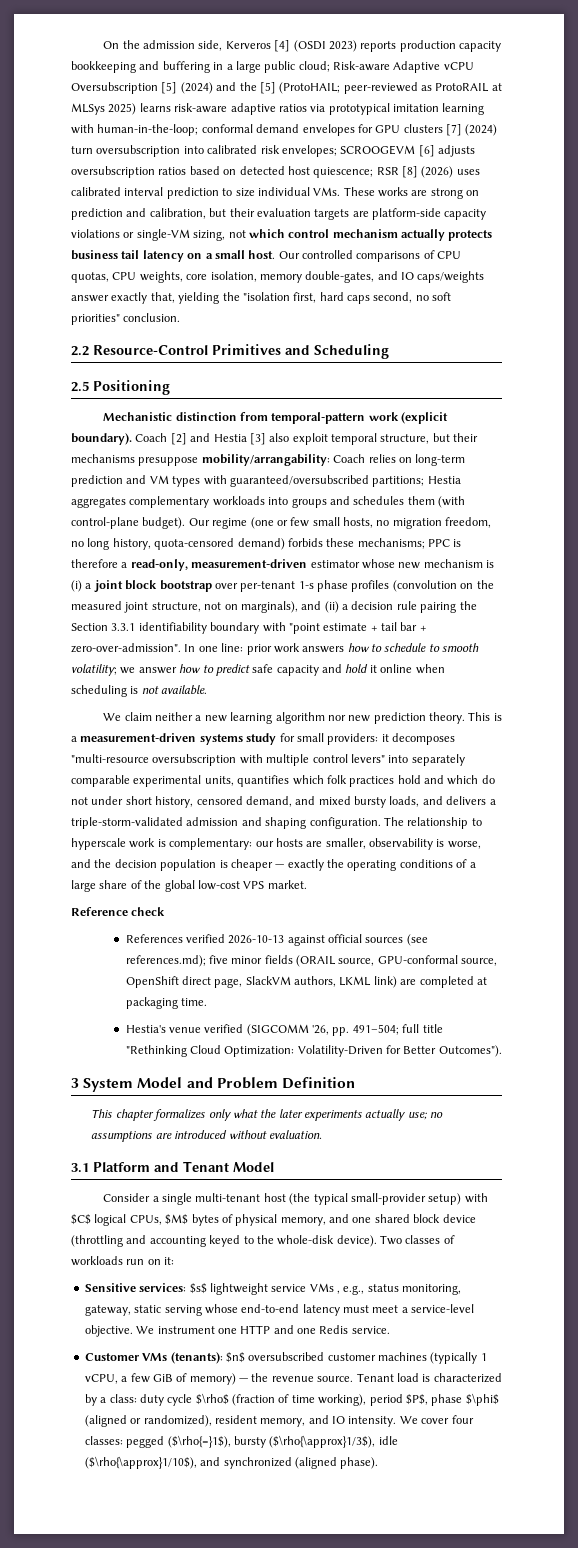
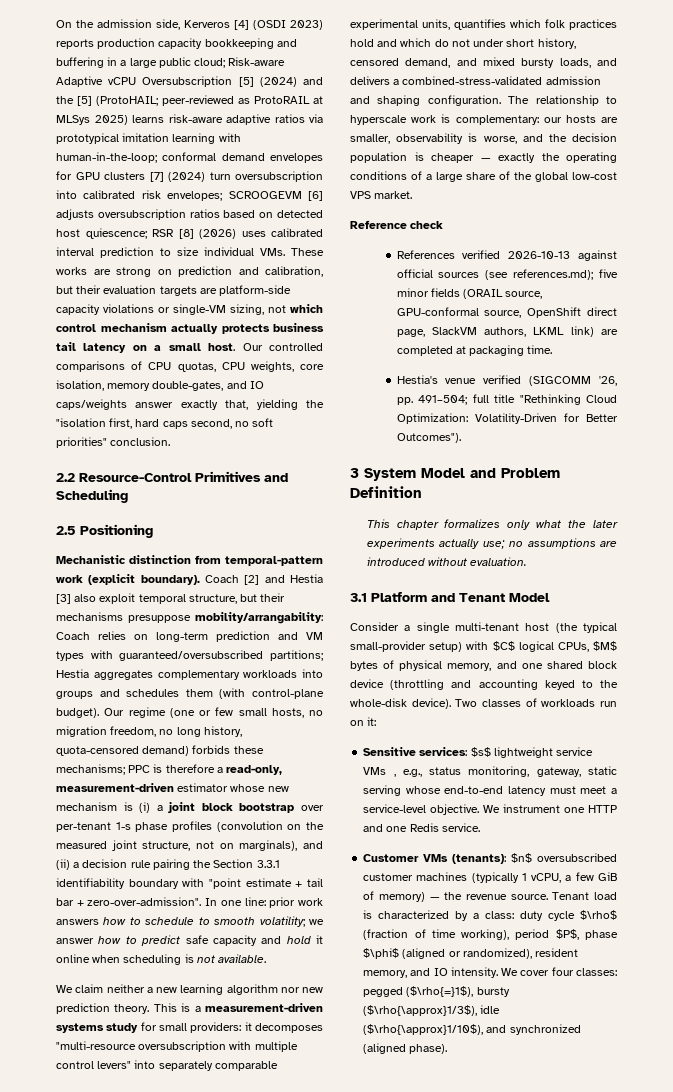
[71,817,183,829] triple-storm-validated -> [402,76,543,85] combined-stress-validated

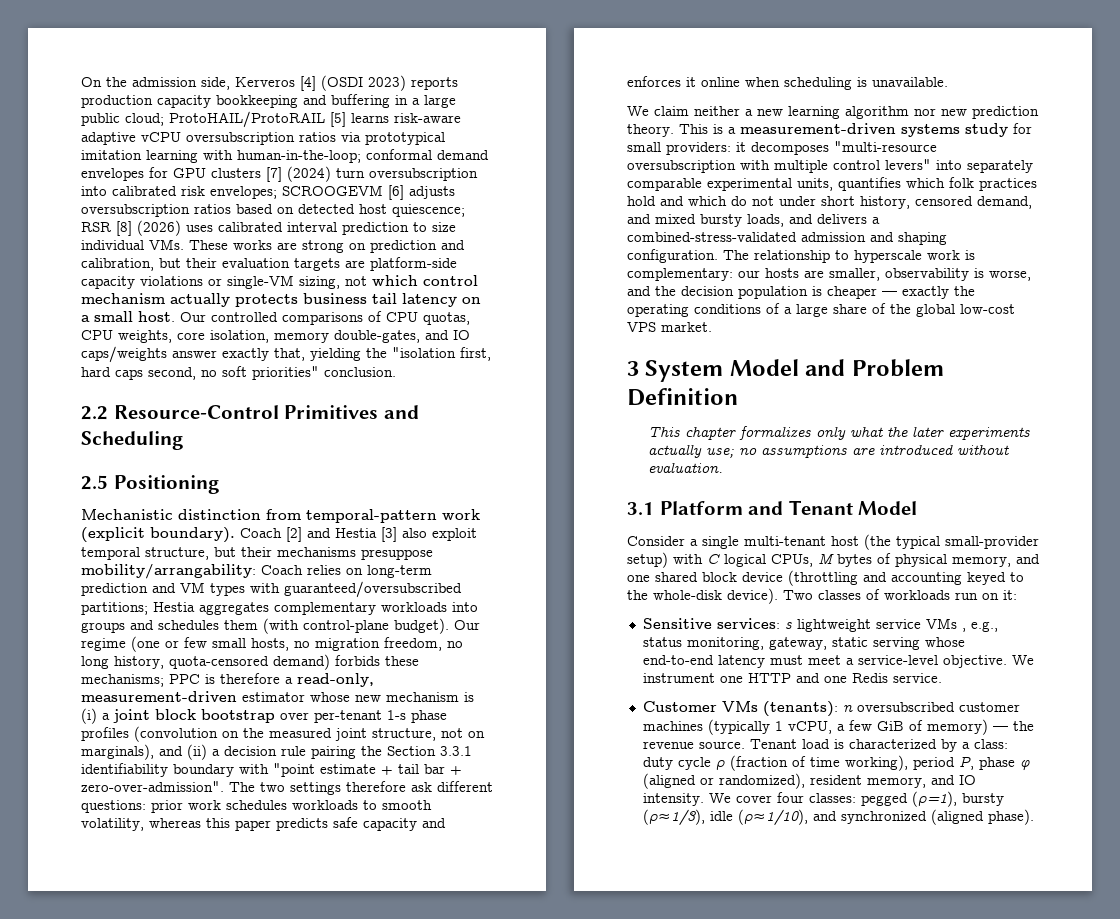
[228,57,286,66] [56,76,323,87] [56,95,323,106] [56,115,128,125] Risk-aware Adaptive vCPU Oversubscription [5] (2024) and the [5] (ProtoHAIL; peer-reviewed as ProtoRAIL at MLSys 2025) -> [169,111,346,128] ProtoHAIL/ProtoRAIL [5]
(271, 119) none -> [141,132,295,145] vCPU oversubscription
[205,897,324,908] [56,916,324,927] [56,935,181,946] In one line: prior work answers how to schedule to smooth volatility; we answer how to predict -> [229,781,493,795] [81,800,432,813] [81,818,328,831] The two settings therefore ask different questions: prior work schedules workloads to smooth volatility, whereas this paper predicts
[286,936,311,944] hold -> [627,76,681,87] enforces
[196,954,267,963] not available. -> [872,77,948,87] unavailable.
[350,220,444,229] [396,250,617,261] [396,269,618,280] [396,288,543,299] [396,307,617,318] [396,326,618,337] [396,345,553,356] [396,375,617,386] [396,394,617,405] [396,413,618,424] [396,433,461,443] // Reference check // References verified 2026-10-13 against official sources (see references.md); five minor fields (ORAIL source, GPU-conformal source, OpenShift direct page, SlackVM authors, LKML link) are completed at packaging time. // Hestia's venue verified (SIGCOMM '26, pp. 491–504; full title "Rethinking Cloud Optimization: Volatility-Driven for Better Outcomes"). -> (712, 327) none
[492,641,515,651] $C$ -> [707,554,720,564] C
[593,641,617,651] $M$ -> [818,553,834,564] M
[470,747,491,757] $s$ -> [784,622,792,629] s
[511,853,533,863] $n$ -> [842,705,853,712] n
[580,910,617,920] $\rho$ -> [715,760,725,770] ρ
[555,929,618,940] [363,948,400,959] $P$, phase $\phi$ -> [958,756,1030,771] P, phase φ
[406,986,510,997] [363,1005,501,1016] [363,1024,484,1035] ($\rho{=}1$), bursty ($\rho{\approx}1/3$), idle ($\rho{\approx}1/10$), -> [911,791,1004,807] [642,809,808,825] (ρ=1), bursty (ρ≈1/3), idle (ρ≈1/10),

